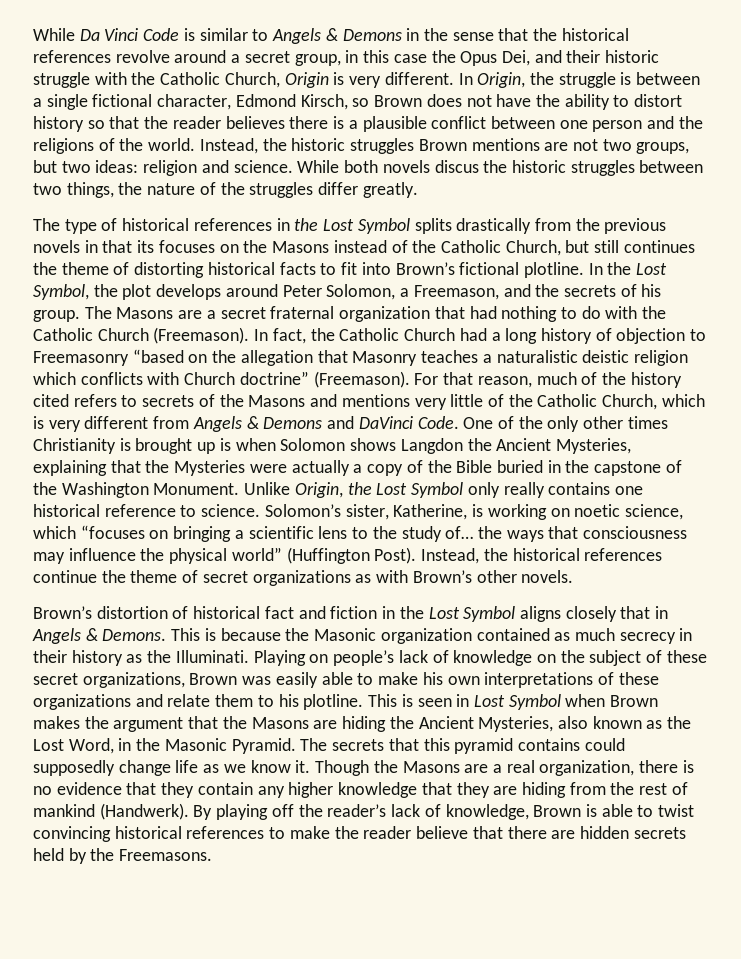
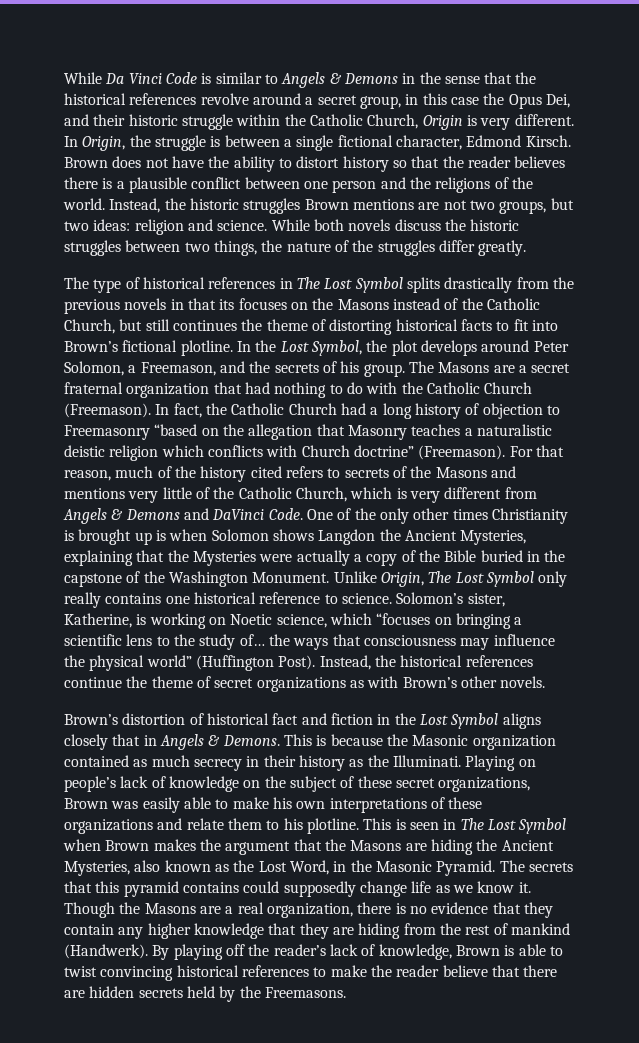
[94,72,127,85] with -> [236,114,281,126] within
[300,94,370,110] Kirsch, so -> [525,135,571,147] Kirsch.
[434,160,479,173] discus -> [394,219,441,231] discuss
[294,218,319,231] the -> [296,277,320,289] The
[347,482,372,495] the -> [428,571,452,583] The
[574,504,621,517] noetic -> [230,614,273,625] Noetic
(470, 700) none -> [460,818,484,830] The

